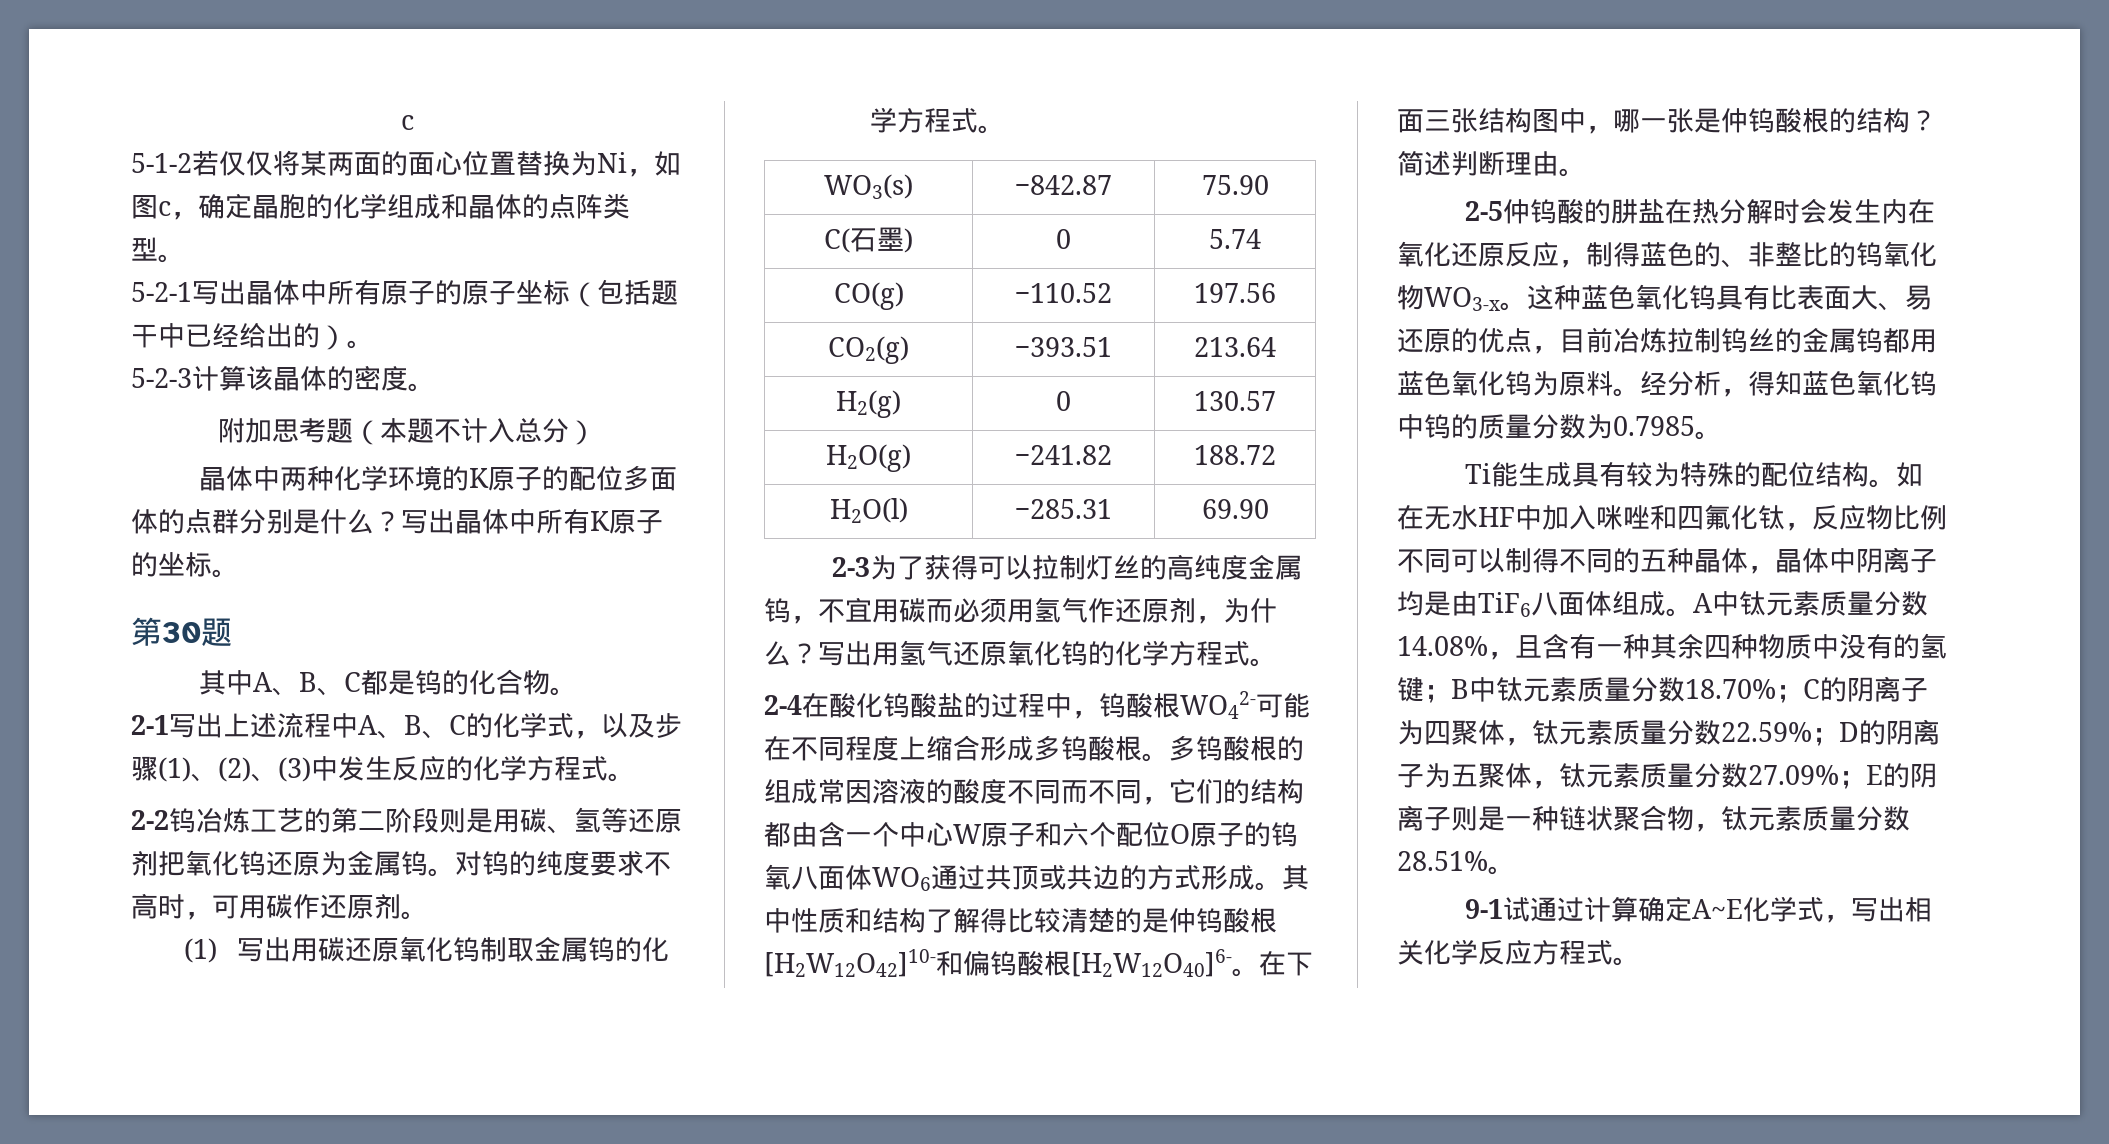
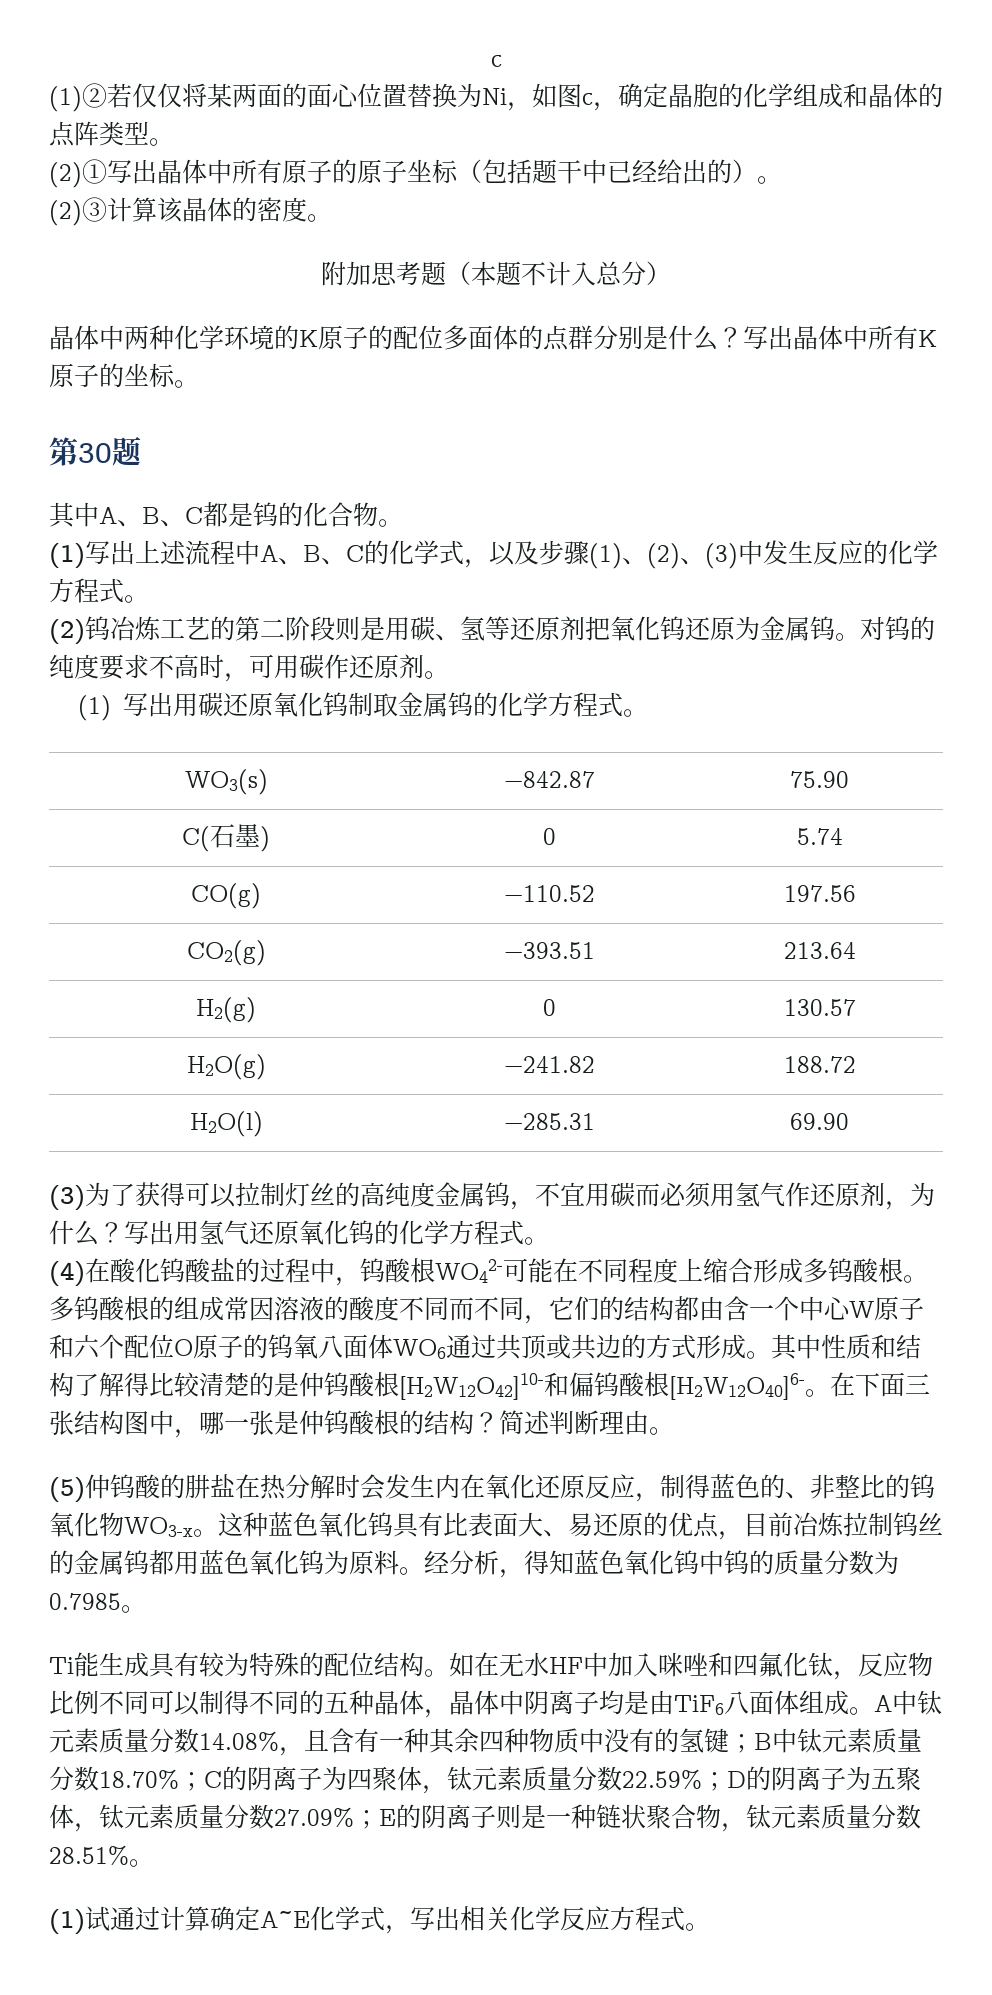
[131,153,192,173] 5-1-2 -> [49,83,107,112] (1)②
[131,282,192,302] 5-2-1 -> [49,159,107,188] (2)①
[131,368,192,388] 5-2-3 -> [49,197,107,226] (2)③
[131,715,169,735] 2-1 -> [49,543,85,569] (1)
[131,810,169,830] 2-2 -> [49,619,85,645] (2)
[831,557,870,577] 2-3 -> [49,1185,85,1211] (3)
[764,695,802,715] 2-4 -> [49,1261,85,1287] (4)
[1464,201,1503,221] 2-5 -> [49,1477,85,1503] (5)
[1464,899,1503,919] 9-1 -> [49,1909,85,1935] (1)

